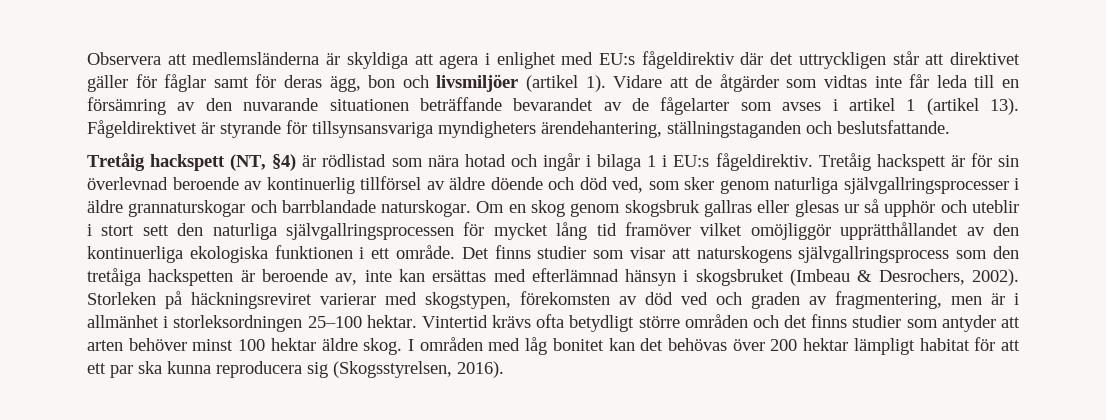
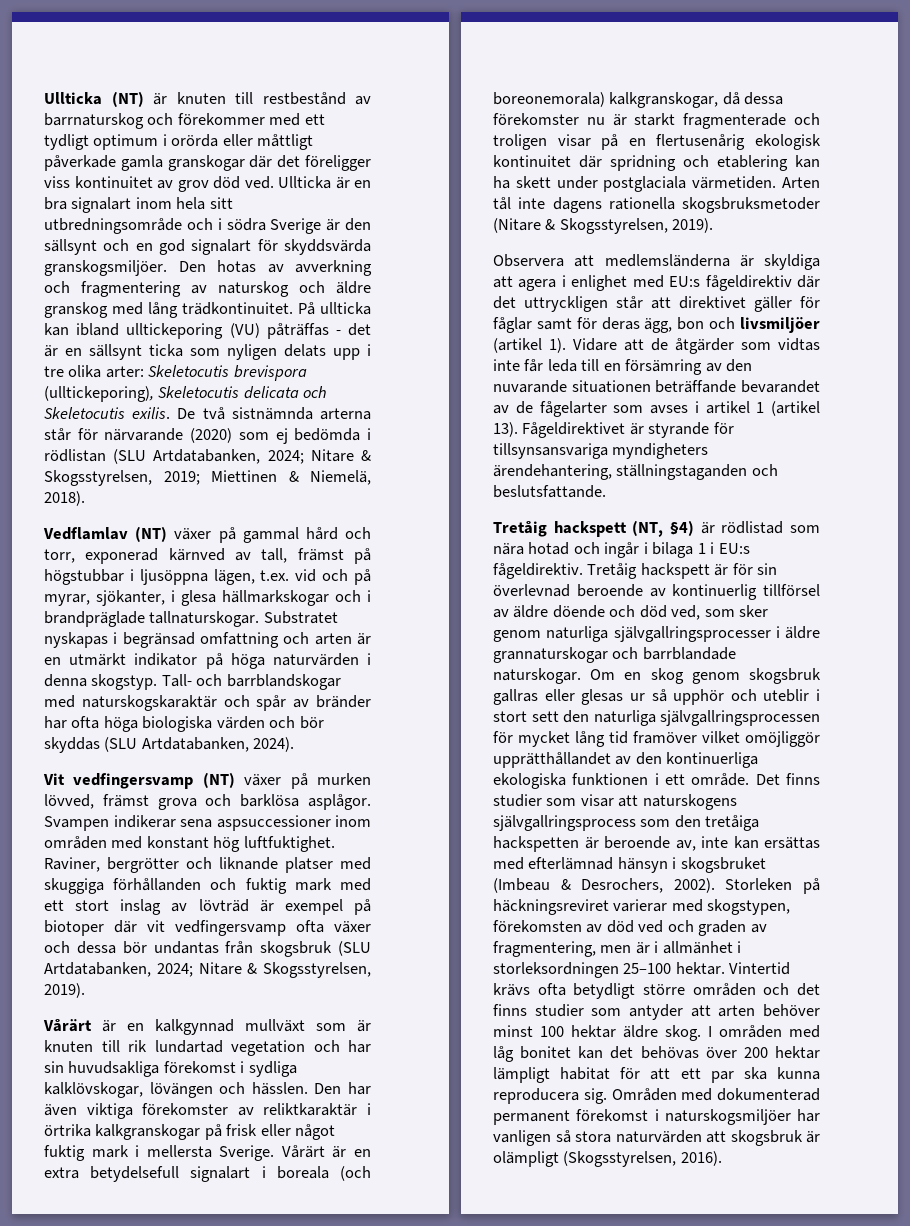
(87, 58) none -> [44,91,371,107] [44,113,325,129] [44,134,314,150] [44,155,372,171] [44,176,371,192] [44,197,233,213] [44,218,371,234] [44,239,371,255] [44,260,372,276] [44,281,371,297] [44,302,371,318] [44,323,371,339] [44,344,371,360] [44,365,307,381] [44,386,328,402] [44,407,372,420] [44,428,372,444] [44,449,371,464] [44,470,371,486] [44,491,85,506] [43,526,371,543] [44,548,371,564] [44,569,371,585] [44,590,371,606] [44,611,338,627] [44,632,371,648] [44,653,371,669] [44,674,341,690] [44,695,372,711] [44,716,324,732] [44,737,295,753] [43,772,371,789] [44,794,372,810] [44,815,371,831] [44,836,335,852] [44,857,371,873] [44,878,372,894] [44,899,371,915] [44,920,371,936] [44,941,371,957] [44,962,371,978] [44,983,85,998] [43,1019,371,1035] [44,1040,371,1056] [44,1061,297,1077] [44,1082,372,1098] [44,1103,371,1119] [44,1124,336,1140] [44,1145,371,1161] [44,1166,372,1182] [493,92,784,108] [493,113,820,129] [493,134,821,150] [493,155,820,171] [493,176,820,192] [493,197,820,213] [493,218,714,234] Ullticka (NT) är knuten till restbestånd av barrnaturskog och förekommer med ett tydligt optimum i orörda eller måttligt påverkade gamla granskogar där det föreligger viss kontinuitet av grov död ved. Ullticka är en bra signalart inom hela sitt utbredningsområde och i södra Sverige är den sällsynt och en god signalart för skyddsvärda granskogsmiljöer. Den hotas av avverkning och fragmentering av naturskog och äldre granskog med lång trädkontinuitet. På ullticka kan ibland ulltickeporing (VU) påträffas - det är en sällsynt ticka som nyligen delats upp i tre olika arter: Skeletocutis brevispora (ulltickeporing), Skeletocutis delicata och Skeletocutis exilis. De två sistnämnda arterna står för närvarande (2020) som ej bedömda i rödlistan (SLU Artdatabanken, 2024; Nitare & Skogsstyrelsen, 2019; Miettinen & Niemelä, 2018). // Vedflamlav (NT) växer på gammal hård och torr, exponerad kärnved av tall, främst på högstubbar i ljusöppna lägen, t.ex. vid och på myrar, sjökanter, i glesa hällmarkskogar och i brandpräglade tallnaturskogar. Substratet nyskapas i begränsad omfattning och arten är en utmärkt indikator på höga naturvärden i denna skogstyp. Tall- och barrblandskogar med naturskogskaraktär och spår av bränder har ofta höga biologiska värden och bör skyddas (SLU Artdatabanken, 2024). // Vit vedfingersvamp (NT) växer på murken lövved, främst grova och barklösa asplågor. Svampen indikerar sena aspsuccessioner inom områden med konstant hög luftfuktighet. Raviner, bergrötter och liknande platser med skuggiga förhållanden och fuktig mark med ett stort inslag av lövträd är exempel på biotoper där vit vedfingersvamp ofta växer och dessa bör undantas från skogsbruk (SLU Artdatabanken, 2024; Nitare & Skogsstyrelsen, 2019). // Vårärt är en kalkgynnad mullväxt som är knuten till rik lundartad vegetation och har sin huvudsakliga förekomst i sydliga kalklövskogar, lövängen och hässlen. Den har även viktiga förekomster av reliktkaraktär i örtrika kalkgranskogar på frisk eller något fuktig mark i mellersta Sverige. Vårärt är en extra betydelsefull signalart i boreala (och boreonemorala) kalkgranskogar, då dessa förekomster nu är starkt fragmenterade och troligen visar på en flertusenårig ekologisk kontinuitet där spridning och etablering kan ha skett under postglaciala värmetiden. Arten tål inte dagens rationella skogsbruksmetoder (Nitare & Skogsstyrelsen, 2019). //
[307,362,328,378] sig -> [583,1088,820,1104] [493,1109,820,1125] [493,1130,820,1146] [493,1151,559,1167] sig. Områden med dokumenterad permanent förekomst i naturskogsmiljöer har vanligen så stora naturvärden att skogsbruk är olämpligt

